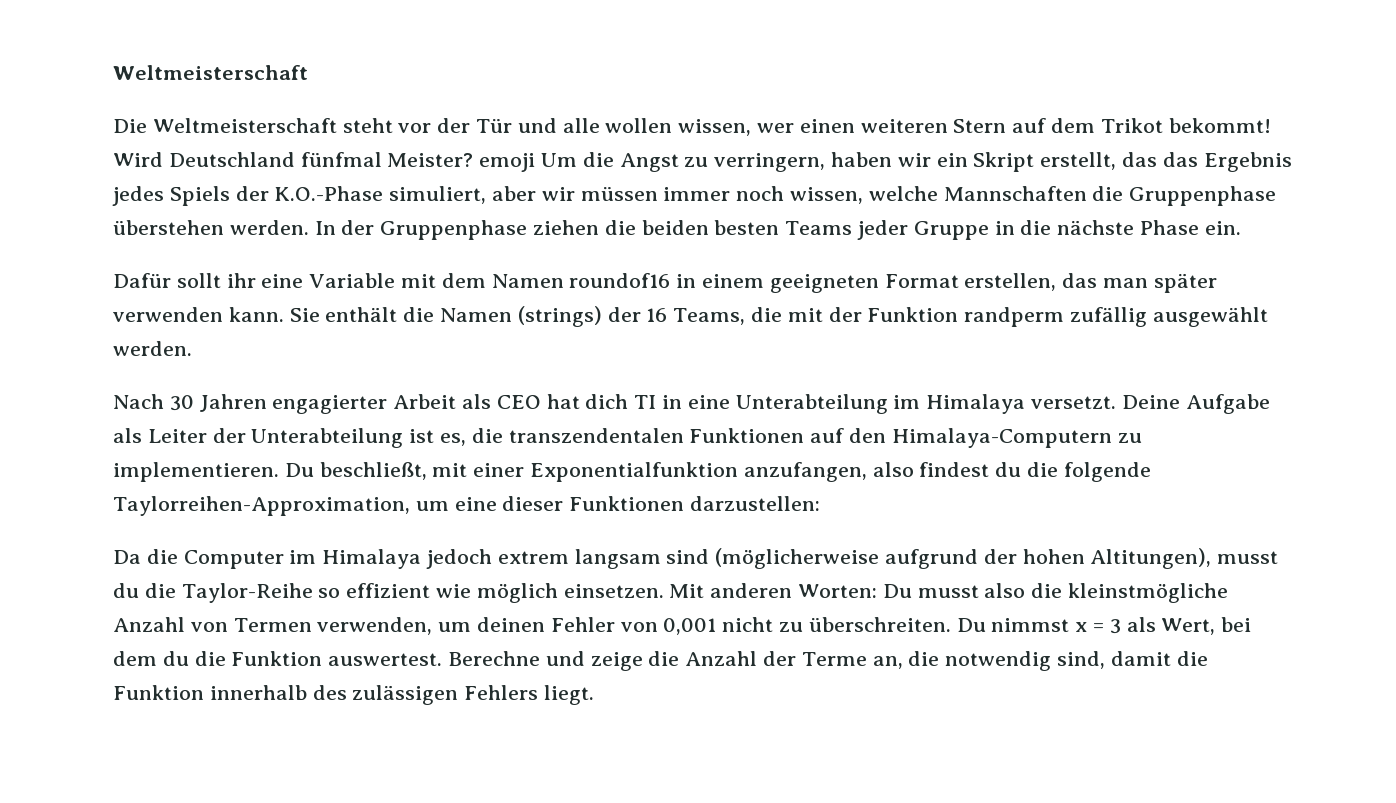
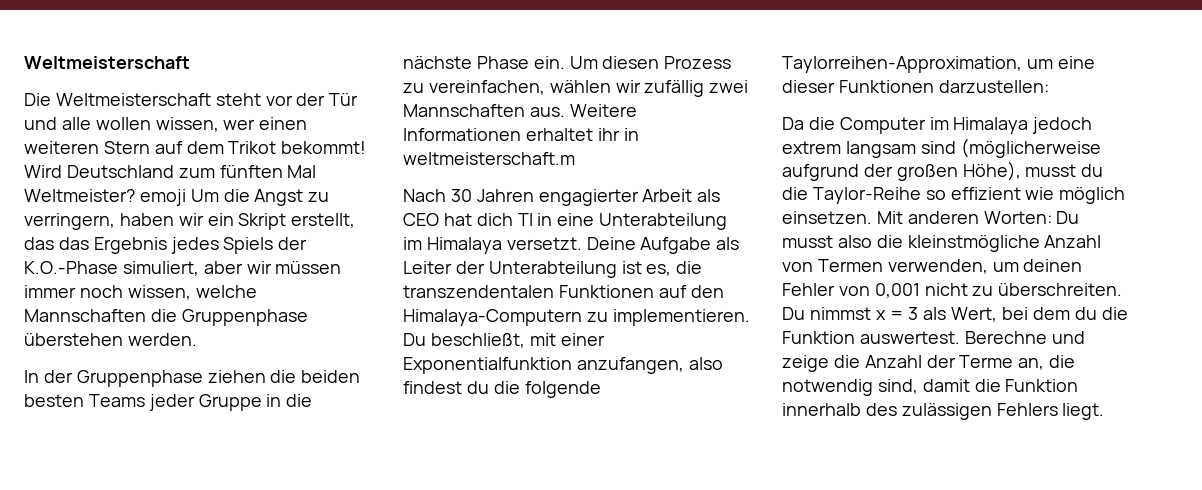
[300,152,474,167] fünfmal Meister? -> [178,165,317,178] [24,189,135,202] zum fünften Mal Weltmeister?
(309, 227) none -> (197, 339) //
[113,273,1217,293] [113,306,1268,327] [113,341,192,356] // Dafür sollt ihr eine Variable mit dem Namen roundof16 in einem geeigneten Format erstellen, das man später verwenden kann. Sie enthält die Namen (strings) der 16 Teams, die mit der Funktion randperm zufällig ausgewählt werden. -> [569,56,732,69] [403,80,749,97] [403,104,637,117] [403,128,639,141] [403,152,575,165] Um diesen Prozess zu vereinfachen, wählen wir zufällig zwei Mannschaften aus. Weitere Informationen erhaltet ihr in weltmeisterschaft.m
[1022,548,1212,569] hohen Altitungen), -> [896,161,1021,181] großen Höhe),

